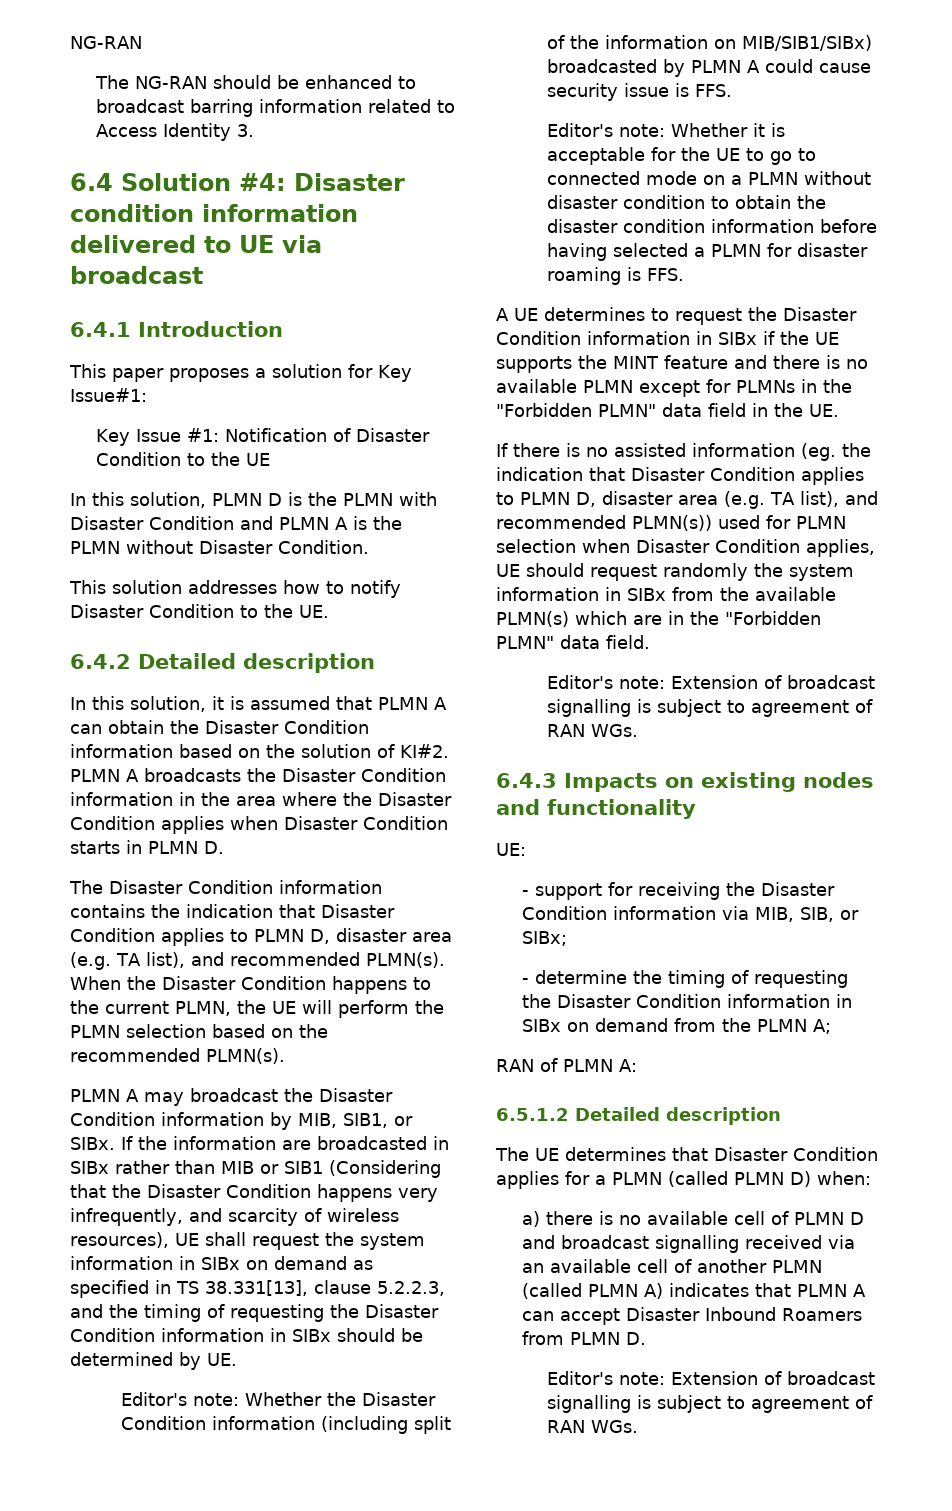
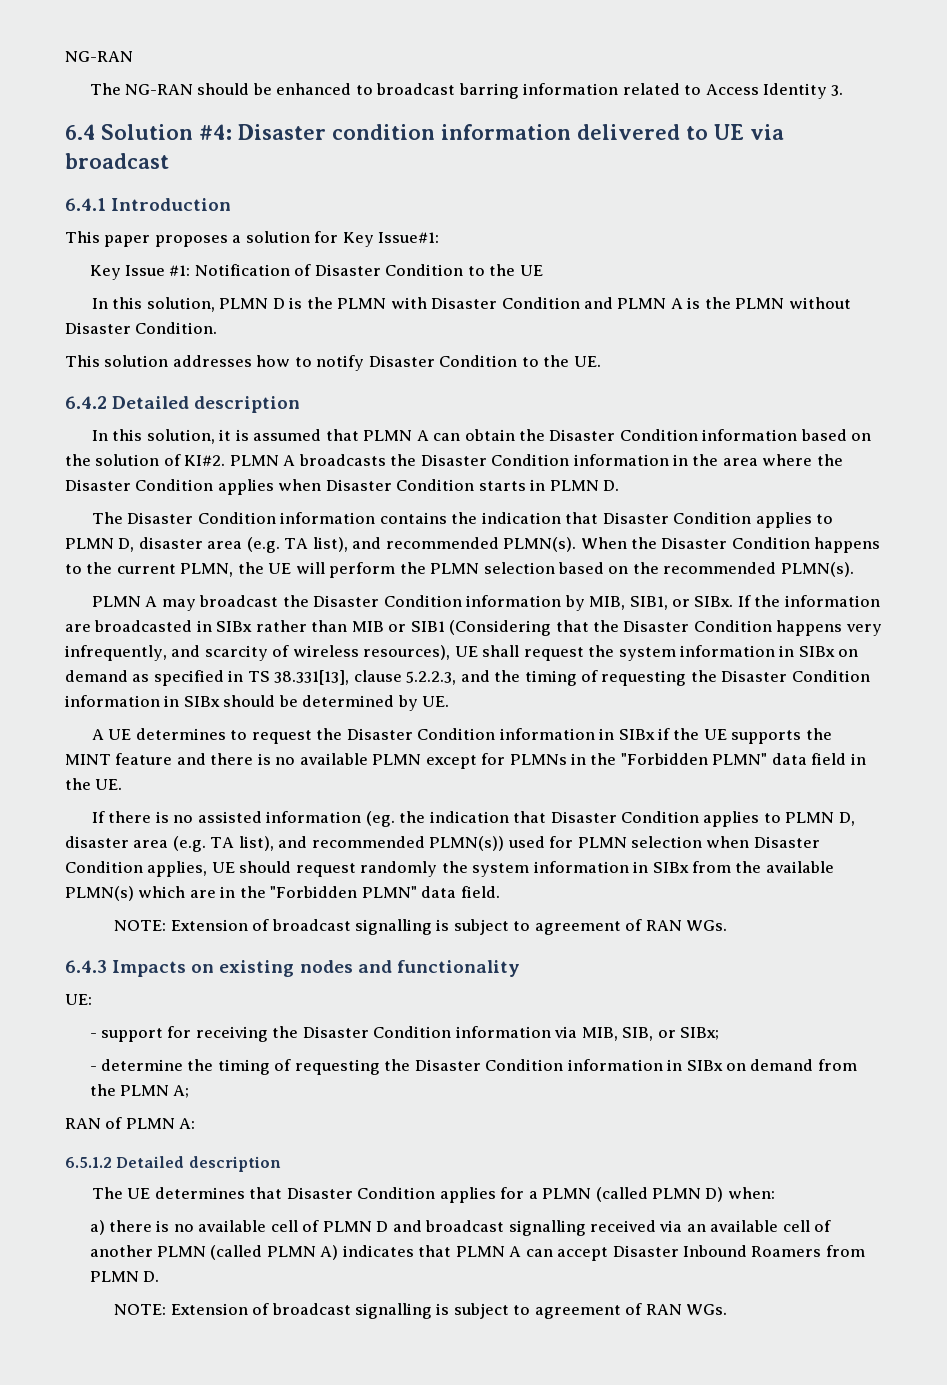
[121,1392,437,1406] [121,1416,452,1434] [547,35,873,51] [547,59,872,77] [547,83,733,101] [547,123,786,137] [547,147,817,165] [547,171,872,185] [547,195,827,209] [547,219,878,233] [547,243,869,261] [547,267,685,285] // Editor's note: Whether the Disaster Condition information (including split of the information on MIB/SIB1/SIBx) broadcasted by PLMN A could cause security issue is FFS. // Editor's note: Whether it is acceptable for the UE to go to connected mode on a PLMN without disaster condition to obtain the disaster condition information before having selected a PLMN for disaster roaming is FFS. -> (450, 701) none
[547,675,666,689] Editor's note: -> [114,920,167,931] NOTE:
[547,1371,666,1385] Editor's note: -> [114,1304,167,1315] NOTE:

